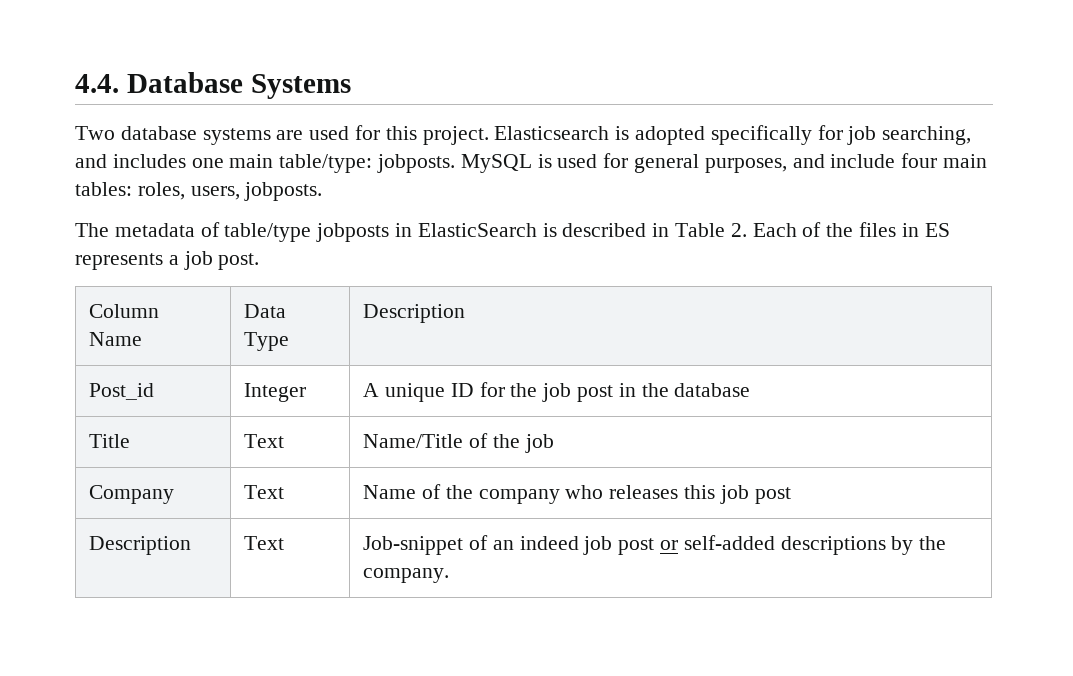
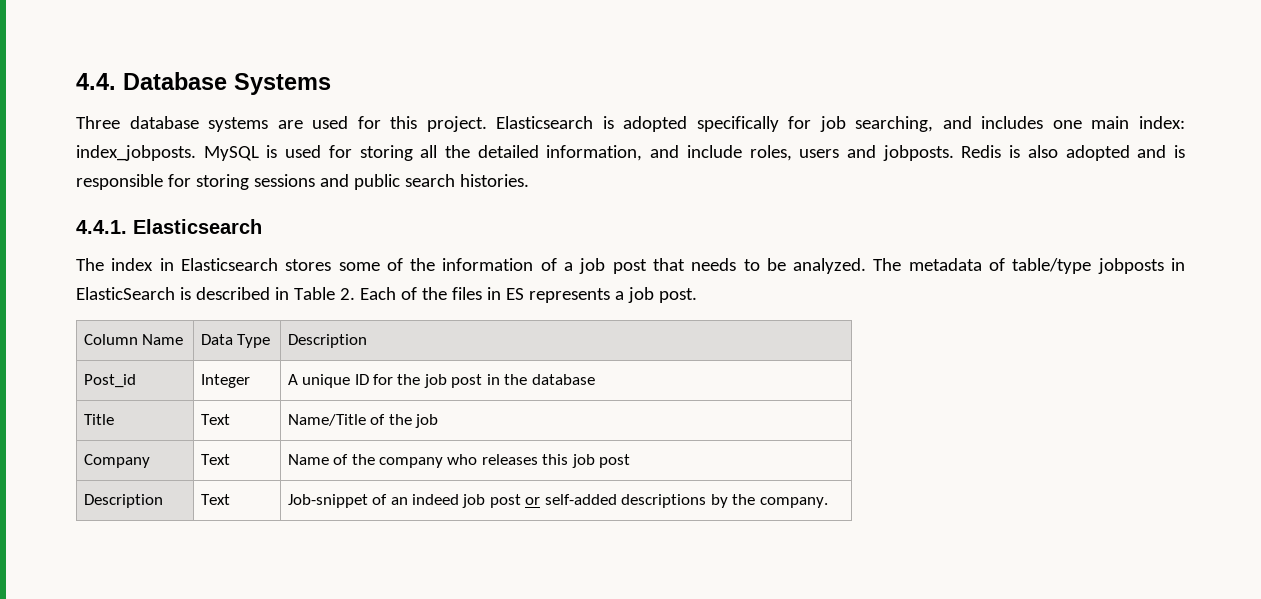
[75,126,115,140] Two -> [76,116,120,129] Three
[279,154,456,173] table/type: jobposts. -> [1138,116,1185,129] [76,145,196,161] index: index_jobposts.
[634,153,988,173] [75,182,323,201] general purposes, and include four main tables: roles, users, jobposts. // -> [359,145,1185,161] [76,174,529,190] [76,219,262,234] [76,258,867,274] storing all the detailed information, and include roles, users and jobposts. Redis is also adopted and is responsible for storing sessions and public search histories. // 4.4.1. Elasticsearch // The index in Elasticsearch stores some of the information of a job post that needs to be analyzed.

